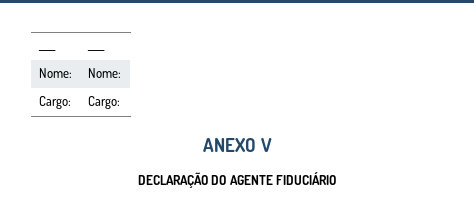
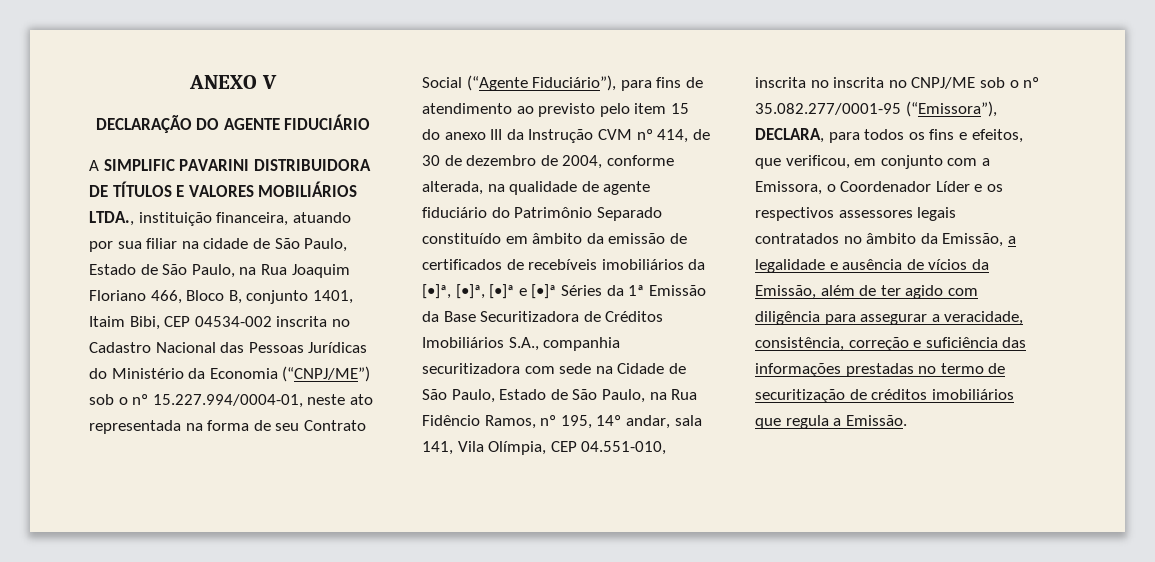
[37,50,56,51] [86,50,105,51] [38,68,72,78] [87,68,121,78] [38,96,71,109] [87,96,120,109] ____ | ____ // Nome: | Nome: // Cargo: | Cargo: // -> (189, 82) none
(337, 178) none -> [89,159,371,171] [89,181,358,197] [89,211,351,226] [89,238,348,252] [89,264,350,278] [89,290,353,304] [89,316,350,330] [89,342,368,353] [89,366,371,382] [89,394,373,408] [89,420,366,434] [422,75,703,91] [422,103,689,117] [422,129,710,143] [422,155,674,169] [422,181,651,195] [422,207,662,221] [422,233,687,244] [422,259,706,270] [422,284,706,299] [422,311,664,322] [422,337,621,351] [422,363,686,374] [422,389,698,403] [422,415,702,429] [422,441,667,455] [755,77,1040,89] [755,101,997,117] [755,128,1023,143] [755,155,990,169] [755,181,1003,195] [755,207,957,221] [755,233,1016,247] [755,259,989,273] [755,285,978,299] [755,311,1024,325] [755,337,1027,351] [755,363,1006,377] [755,389,1014,403] [755,415,907,429] // A SIMPLIFIC PAVARINI DISTRIBUIDORA DE TÍTULOS E VALORES MOBILIÁRIOS LTDA., instituição financeira, atuando por sua filiar na cidade de São Paulo, Estado de São Paulo, na Rua Joaquim Floriano 466, Bloco B, conjunto 1401, Itaim Bibi, CEP 04534-002 inscrita no Cadastro Nacional das Pessoas Jurídicas do Ministério da Economia (“CNPJ/ME”) sob o nº 15.227.994/0004-01, neste ato representada na forma de seu Contrato Social (“Agente Fiduciário”), para fins de atendimento ao previsto pelo item 15 do anexo III da Instrução CVM nº 414, de 30 de dezembro de 2004, conforme alterada, na qualidade de agente fiduciário do Patrimônio Separado constituído em âmbito da emissão de certificados de recebíveis imobiliários da [•]ª, [•]ª, [•]ª e [•]ª Séries da 1ª Emissão da Base Securitizadora de Créditos Imobiliários S.A., companhia securitizadora com sede na Cidade de São Paulo, Estado de São Paulo, na Rua Fidêncio Ramos, nº 195, 14º andar, sala 141, Vila Olímpia, CEP 04.551-010, inscrita no inscrita no CNPJ/ME sob o nº 35.082.277/0001-95 (“Emissora”), DECLARA, para todos os fins e efeitos, que verificou, em conjunto com a Emissora, o Coordenador Líder e os respectivos assessores legais contratados no âmbito da Emissão, a legalidade e ausência de vícios da Emissão, além de ter agido com diligência para assegurar a veracidade, consistência, correção e suficiência das informações prestadas no termo de securitização de créditos imobiliários que regula a Emissão.

